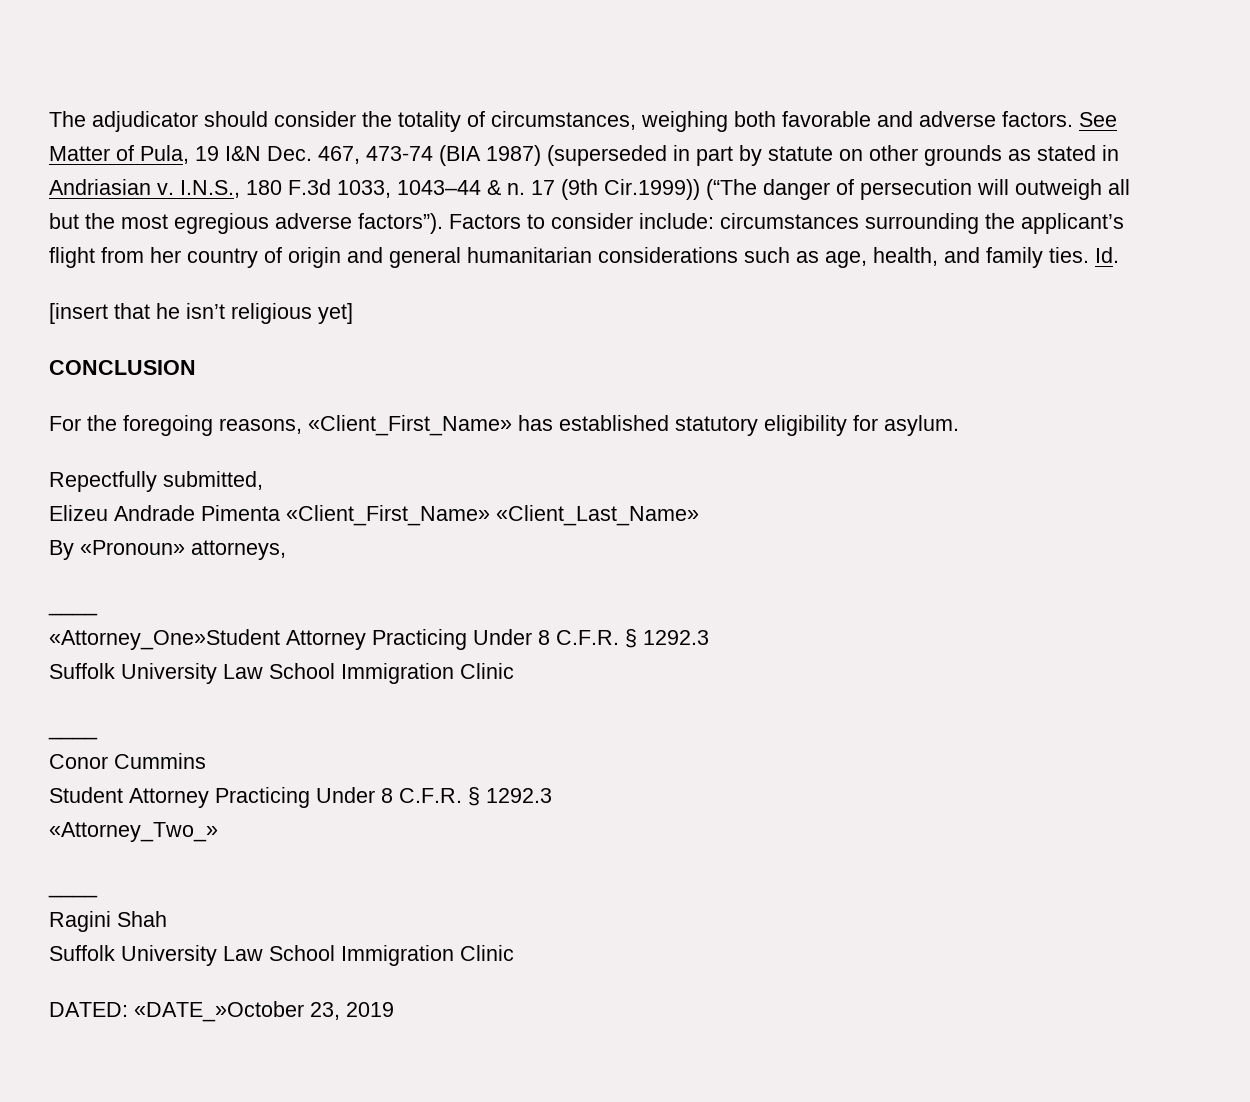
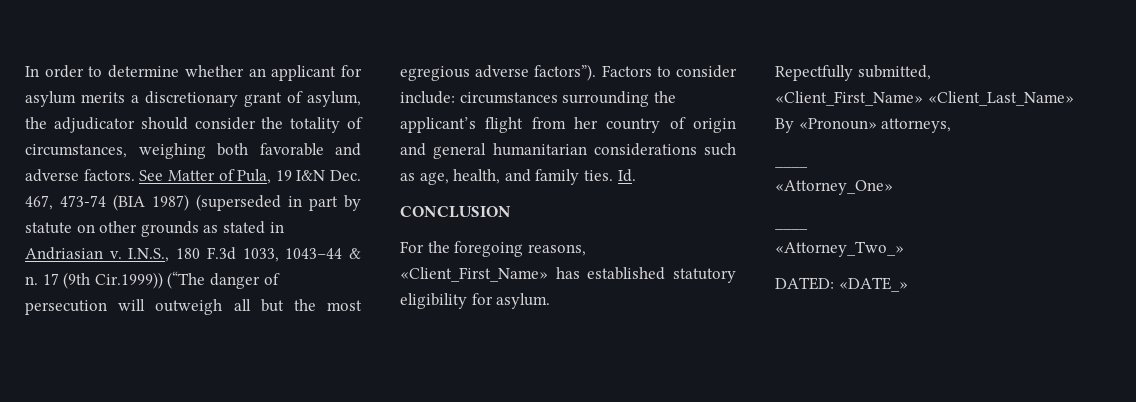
[49,111,86,127] The -> [25,65,363,81] [25,91,361,107] [25,117,47,129] In order to determine whether an applicant for asylum merits a discretionary grant of asylum, the
[49,303,353,324] // [insert that he isn’t religious yet] -> (636, 175) none
[49,505,280,521] Elizeu Andrade Pimenta -> (931, 72) none
[49,629,709,650] [49,663,514,684] [48,735,98,740] [49,753,206,769] [49,787,552,808] [49,822,218,842] [48,893,98,898] [49,911,167,932] [49,945,514,966] [49,1001,394,1022] «Attorney_One»Student Attorney Practicing Under 8 C.F.R. § 1292.3 // Suffolk University Law School Immigration Clinic // ____ // Conor Cummins // Student Attorney Practicing Under 8 C.F.R. § 1292.3 // «Attorney_Two_» // ____ // Ragini Shah // Suffolk University Law School Immigration Clinic // DATED: «DATE_»October 23, 2019 -> [775,180,893,195] [775,227,808,230] [775,241,904,257] [775,277,908,292] «Attorney_One» // ____ // «Attorney_Two_» // DATED: «DATE_»

